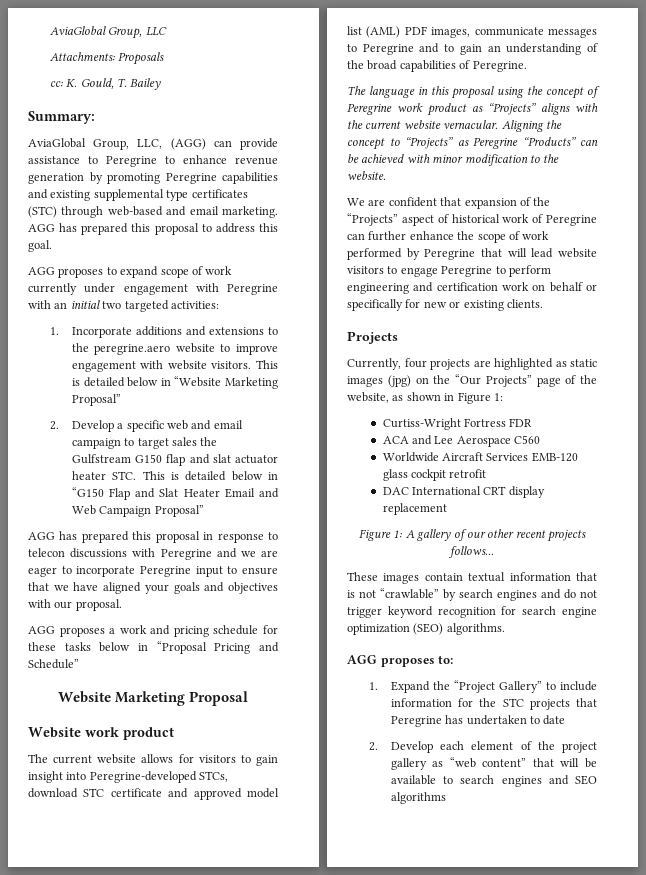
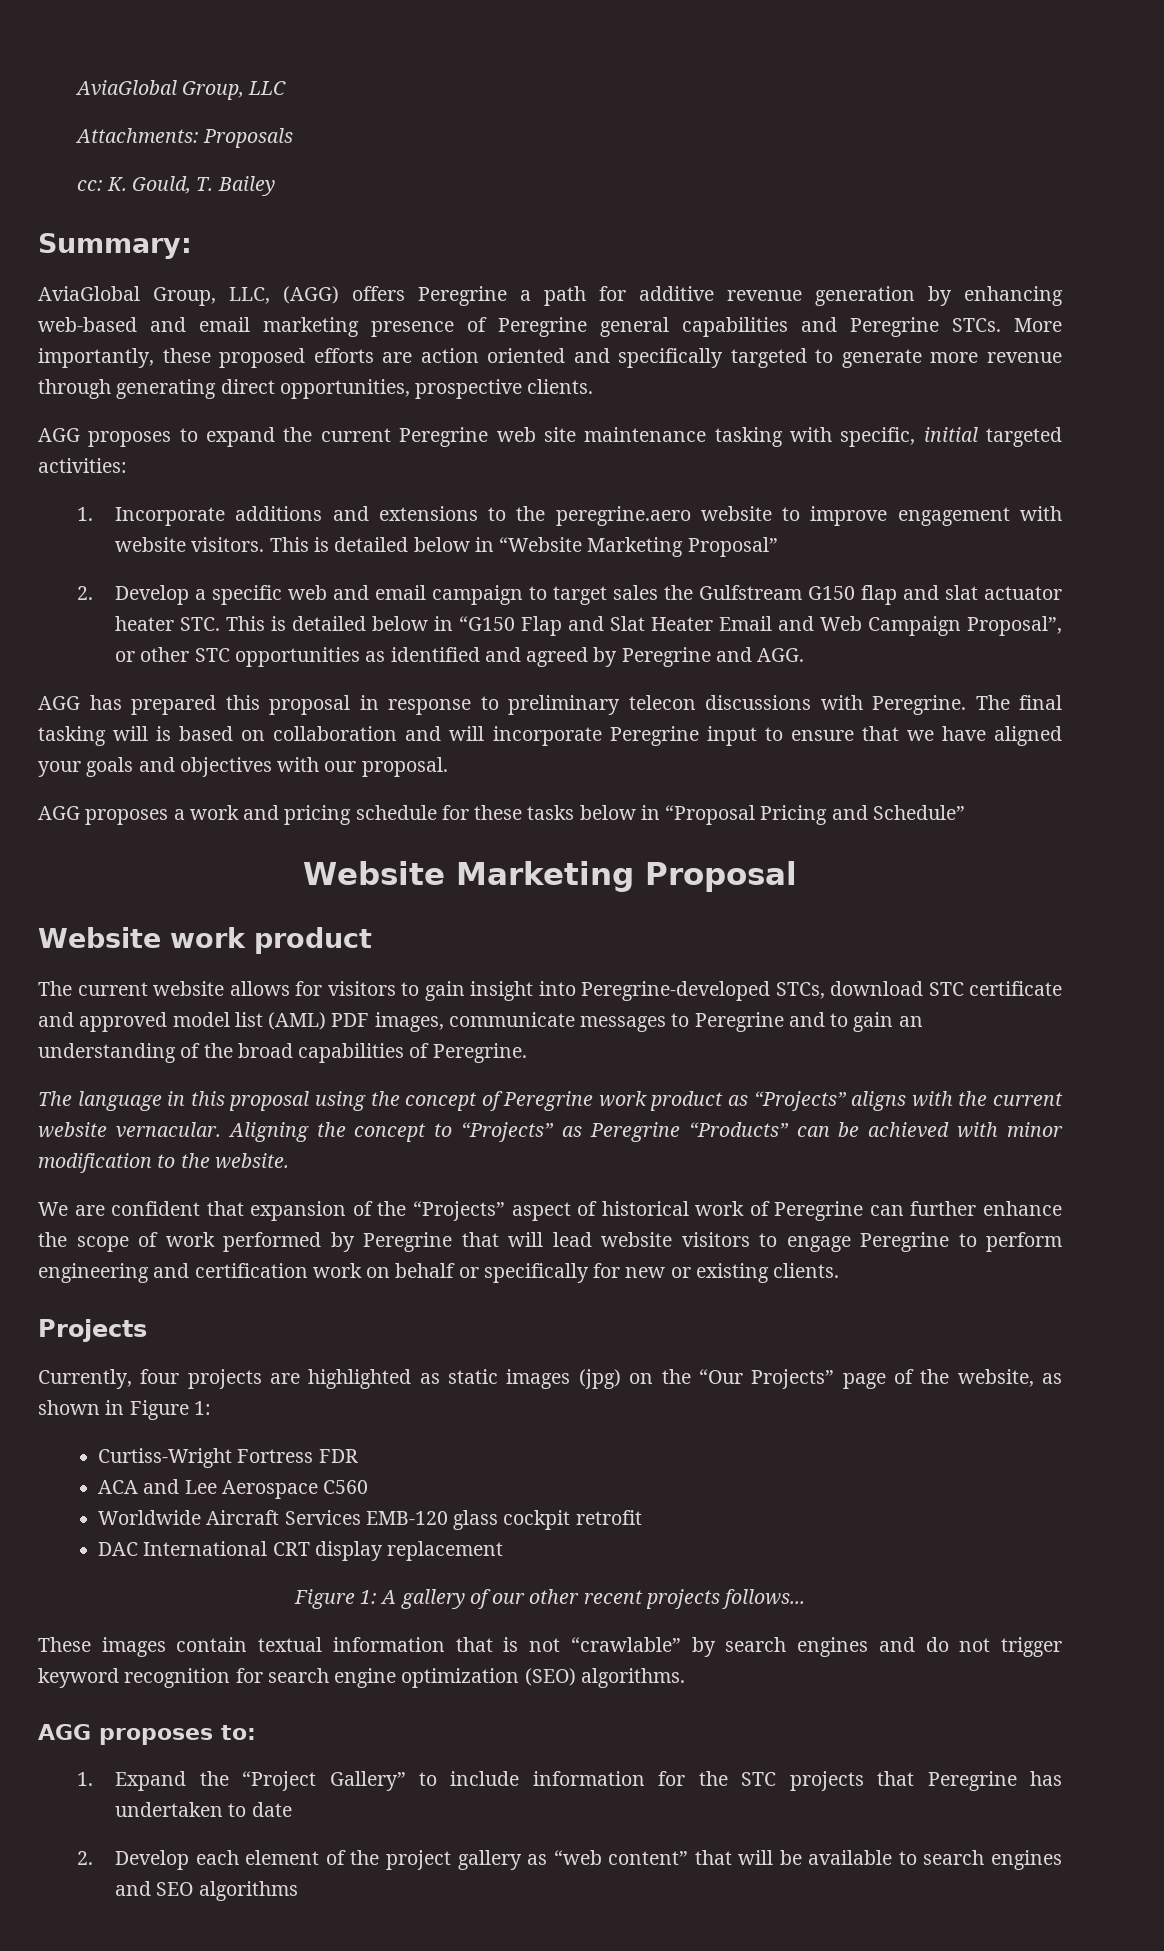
[213,138,278,150] [28,155,278,167] [28,172,278,184] [28,189,248,201] [28,206,278,218] [28,223,278,235] [28,240,52,252] [28,266,233,278] [28,283,278,295] [28,300,122,309] can provide assistance to Peregrine to enhance revenue generation by promoting Peregrine capabilities and existing supplemental type certificates (STC) through web-based and email marketing. AGG has prepared this proposal to address this goal. // AGG proposes to expand scope of work currently under engagement with Peregrine with an initial two -> [352,286,1063,306] [38,317,1062,337] [38,348,1062,368] [38,379,594,399] [38,427,978,447] offers Peregrine a path for additive revenue generation by enhancing web-based and email marketing presence of Peregrine general capabilities and Peregrine STCs. More importantly, these proposed efforts are action oriented and specifically targeted to generate more revenue through generating direct opportunities, prospective clients. // AGG proposes to expand the current Peregrine web site maintenance tasking with specific, initial
[154,505,204,517] Proposal” -> [966,616,1062,636] [115,647,805,667] Proposal”, or other STC opportunities as identified and agreed by Peregrine and AGG.
(278, 536) none -> [508,695,620,715] preliminary
[160,548,278,560] [28,566,72,577] Peregrine and we are eager to -> [872,695,1062,715] [38,726,485,746] Peregrine. The final tasking will is based on collaboration and will

